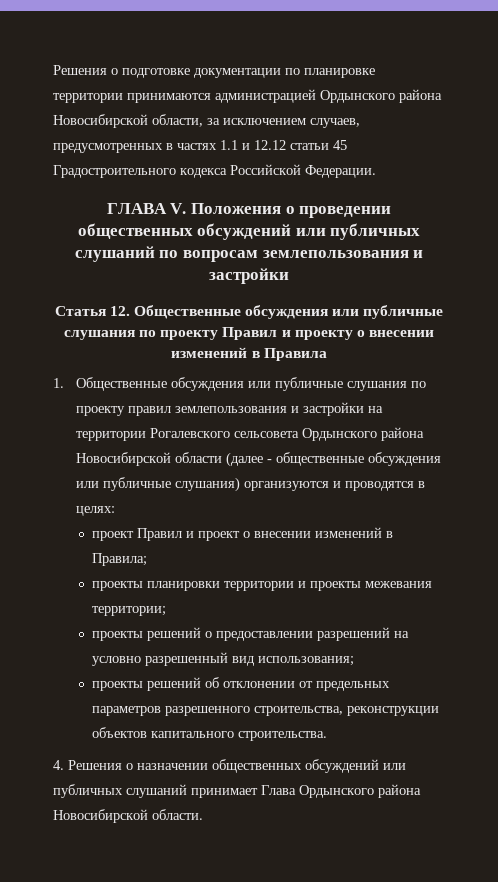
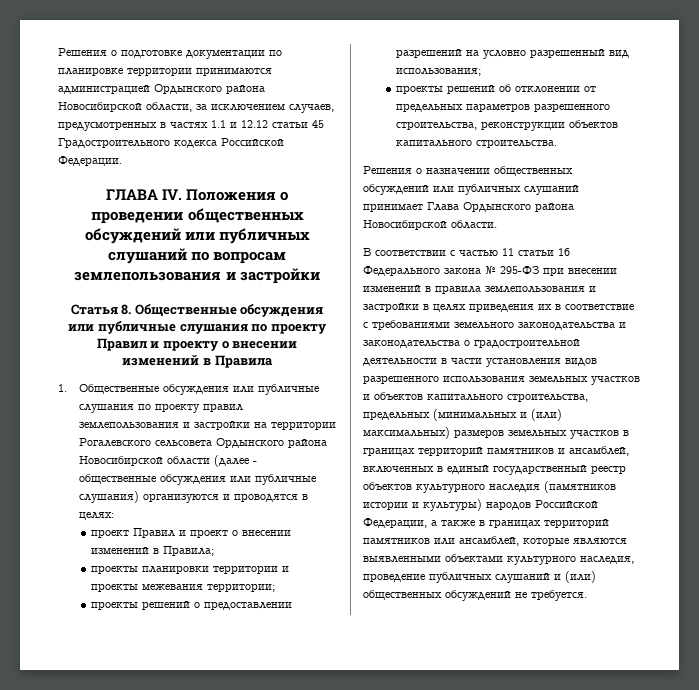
[170,203,187,214] V. -> [161,189,182,200] IV.
[109,306,130,316] 12. -> [121,304,132,315] 8.
[53,760,64,770] 4. -> (558, 144) none
(203, 814) none -> [363,248,570,257] [363,266,617,276] [363,285,596,294] [363,303,634,312] [363,320,626,330] [363,339,580,348] [363,358,597,367] [363,375,640,385] [363,392,588,402] [363,409,562,421] [363,427,629,439] [363,446,629,456] [363,465,626,475] [363,481,616,493] [363,499,598,511] [363,518,609,528] [363,536,627,546] [363,554,634,565] [363,571,596,583] [363,590,587,601] // В соответствии с частью 11 статьи 16 Федерального закона № 295-ФЗ при внесении изменений в правила землепользования и застройки в целях приведения их в соответствие с требованиями земельного законодательства и законодательства о градостроительной деятельности в части установления видов разрешенного использования земельных участков и объектов капитального строительства, предельных (минимальных и (или) максимальных) размеров земельных участков в границах территорий памятников и ансамблей, включенных в единый государственный реестр объектов культурного наследия (памятников истории и культуры) народов Российской Федерации, а также в границах территорий памятников или ансамблей, которые являются выявленными объектами культурного наследия, проведение публичных слушаний и (или) общественных обсуждений не требуется.

